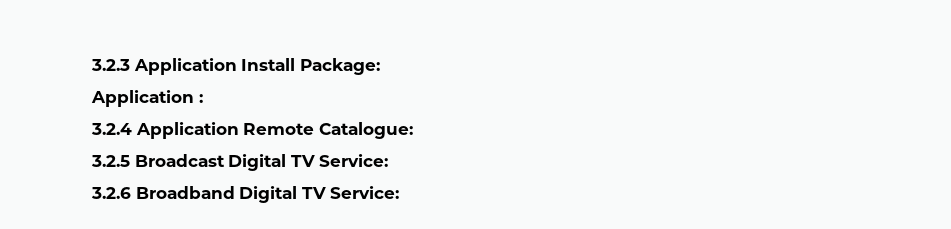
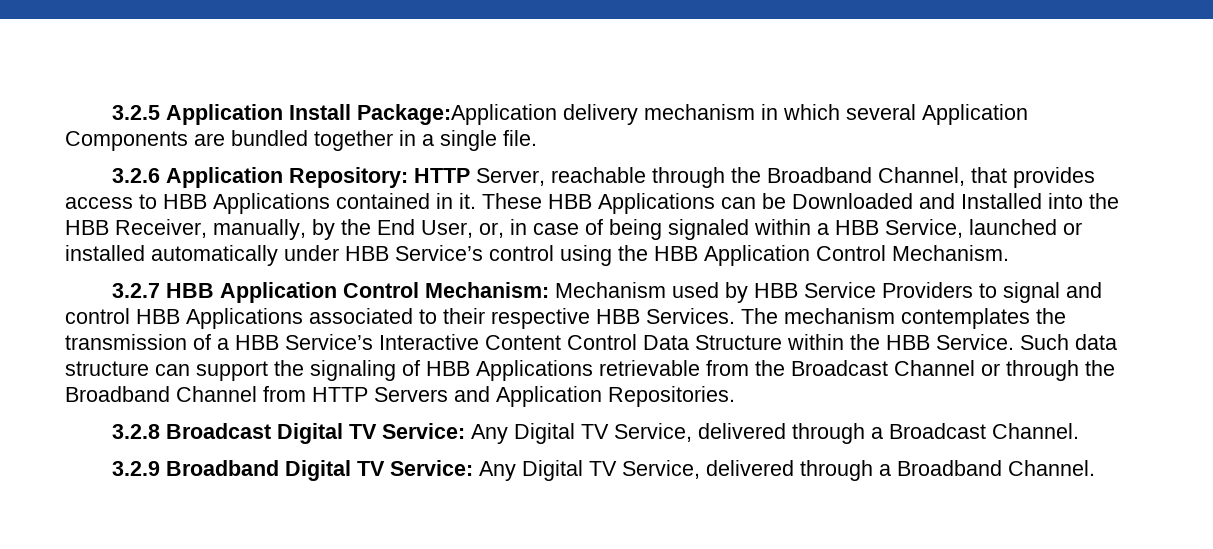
[91,59,130,71] 3.2.3 -> [112,105,161,120] 3.2.5
[299,58,380,75] [91,90,203,107] [91,122,413,139] [91,154,389,171] [91,186,400,203] Package: // Application : // 3.2.4 Application Remote Catalogue: // 3.2.5 Broadcast Digital TV Service: // 3.2.6 Broadband Digital TV Service: -> [357,104,1029,125] [65,130,537,151] [112,167,1096,188] [65,193,1119,214] [65,219,1082,240] [65,245,1009,266] [112,282,1103,303] [65,308,1066,329] [65,334,1117,350] [65,360,1115,381] [65,386,735,407] [112,423,1080,444] [112,460,1096,481] Package:Application delivery mechanism in which several Application Components are bundled together in a single file. // 3.2.6 Application Repository: HTTP Server, reachable through the Broadband Channel, that provides access to HBB Applications contained in it. These HBB Applications can be Downloaded and Installed into the HBB Receiver, manually, by the End User, or, in case of being signaled within a HBB Service, launched or installed automatically under HBB Service’s control using the HBB Application Control Mechanism. // 3.2.7 HBB Application Control Mechanism: Mechanism used by HBB Service Providers to signal and control HBB Applications associated to their respective HBB Services. The mechanism contemplates the transmission of a HBB Service’s Interactive Content Control Data Structure within the HBB Service. Such data structure can support the signaling of HBB Applications retrievable from the Broadcast Channel or through the Broadband Channel from HTTP Servers and Application Repositories. // 3.2.8 Broadcast Digital TV Service: Any Digital TV Service, delivered through a Broadcast Channel. // 3.2.9 Broadband Digital TV Service: Any Digital TV Service, delivered through a Broadband Channel.

